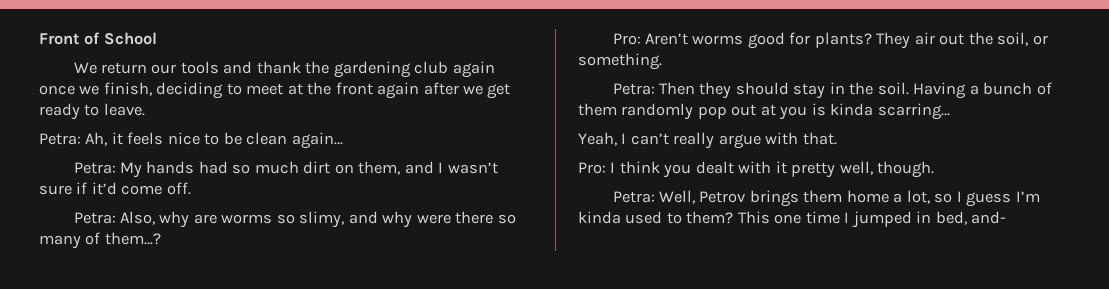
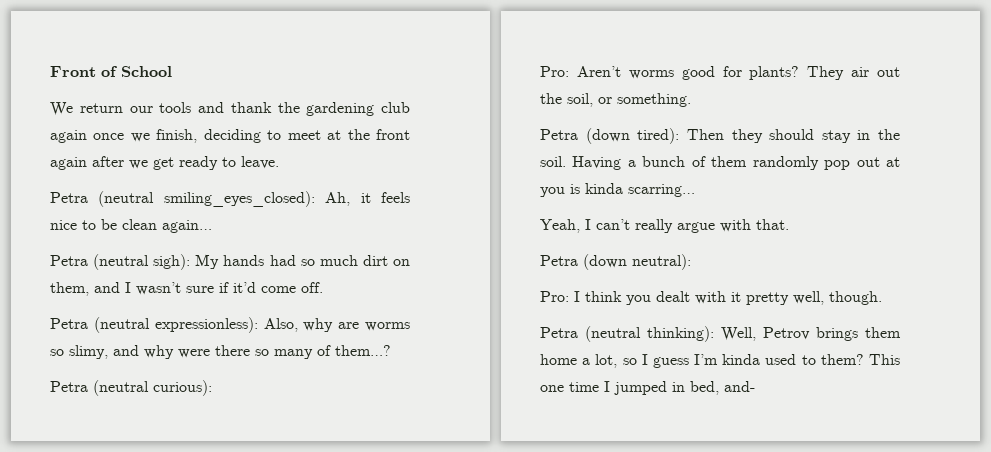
[39,133,81,145] Petra: -> [50,191,315,207] Petra (neutral smiling_eyes_closed):
[73,162,116,174] Petra: -> [50,254,191,270] Petra (neutral sigh):
[73,212,116,224] Petra: -> [50,317,258,333] Petra (neutral expressionless):
(161, 238) none -> [50,380,212,396] // Petra (neutral curious):
[612,83,655,95] Petra: -> [540,128,680,144] Petra (down tired):
(837, 138) none -> [540,254,691,270] // Petra (down neutral):
[612,191,655,203] Petra: -> [540,326,714,342] Petra (neutral thinking):

